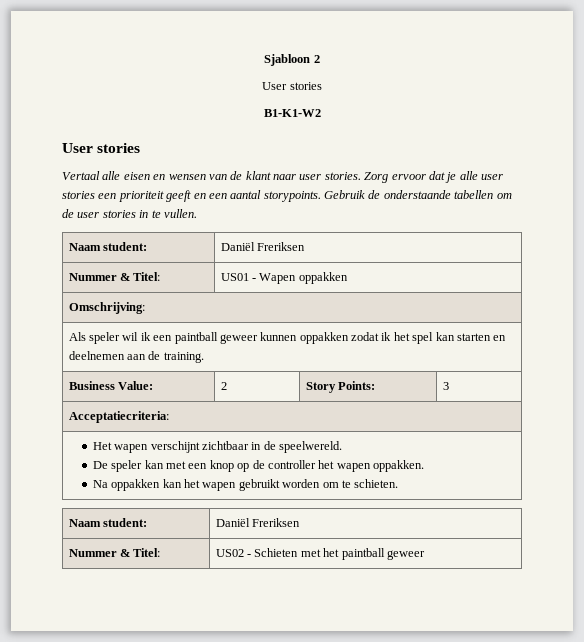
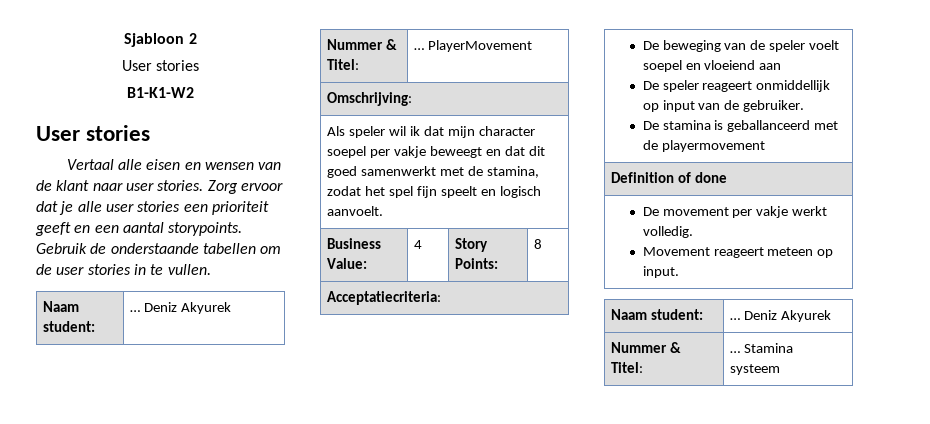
[220,242,305,251] [68,272,161,281] [220,272,348,284] Daniël Freriksen // Nummer & Titel: | US01 - Wapen oppakken -> [130,302,232,314] [327,39,398,50] [327,59,360,70] [414,40,533,52] … Deniz Akyurek // Nummer & Titel: | … PlayerMovement
[153,332,507,344] [68,351,204,363] een paintball geweer kunnen oppakken zodat ik het spel kan starten en deelnemen aan de training. -> [423,126,535,138] [327,146,545,158] [327,166,539,178] [327,186,541,198] [327,206,384,216] dat mijn character soepel per vakje beweegt en dat dit goed samenwerkt met de stamina, zodat het spel fijn speelt en logisch aanvoelt.
[220,382,227,390] 2 -> [414,240,423,249] 4
[442,382,449,390] 3 -> [534,239,543,249] 8
[92,441,343,453] [92,460,425,472] [92,479,399,491] [68,518,147,527] [215,518,300,527] [68,548,161,557] [215,548,425,560] Het wapen verschijnt zichtbaar in de speelwereld. // De speler kan met een knop op de controller het wapen oppakken. // Na oppakken kan het wapen gebruikt worden om te schieten. // Naam student: | Daniël Freriksen // Nummer & Titel: | US02 - Schieten met het paintball geweer -> [642,40,840,52] [642,60,782,72] [642,80,831,92] [642,100,805,112] [642,120,839,132] [642,140,765,152] [611,172,728,183] [642,206,828,218] [642,226,693,238] [642,247,834,258] [642,266,679,278] [611,309,704,320] [730,310,832,322] [611,342,682,353] [611,362,644,373] [730,343,794,353] [730,364,781,375] De beweging van de speler voelt soepel en vloeiend aan // De speler reageert onmiddellijk op input van de gebruiker. // De stamina is geballanceerd met de playermovement // Definition of done // De movement per vakje werkt volledig. // Movement reageert meteen op input. // Naam student: | … Deniz Akyurek // Nummer & Titel: | … Stamina systeem

